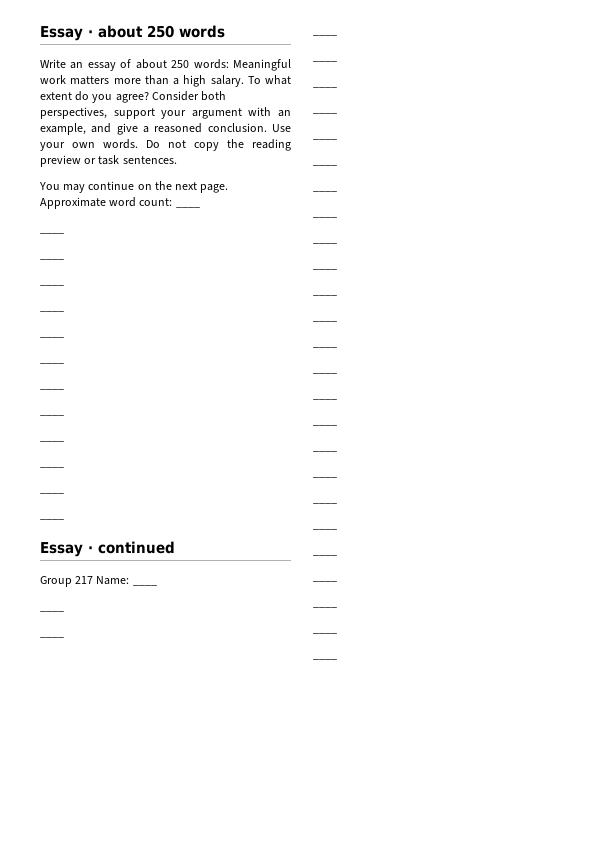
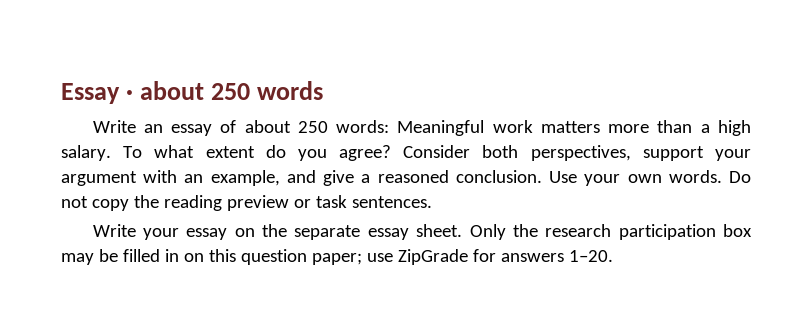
[39,181,229,193] [40,197,173,209] [175,206,200,208] [40,232,64,234] [40,258,64,260] [40,284,64,286] [40,310,64,312] [40,336,64,338] [40,362,64,364] [40,388,64,390] [40,414,64,416] [40,440,64,442] [40,466,64,468] [40,492,64,494] [40,518,64,520] [40,541,175,557] [40,576,157,587] [40,610,64,612] [40,636,64,638] [313,34,337,36] [313,60,337,62] [313,86,337,88] [313,112,337,114] [313,138,337,140] [313,164,337,166] [313,190,337,192] [313,216,337,218] [313,242,337,244] [313,268,337,270] [313,294,337,296] [313,320,337,322] [313,346,337,348] [313,372,337,374] [313,398,337,400] [313,424,337,426] [313,450,337,452] [313,476,337,478] [313,502,337,504] [313,528,337,530] [313,554,337,556] [313,580,337,582] [313,606,337,608] [313,632,337,634] [313,658,337,660] You may continue on the next page. Approximate word count: ____ // ____ // ____ // ____ // ____ // ____ // ____ // ____ // ____ // ____ // ____ // ____ // ____ // Essay · continued // Group 217 Name: ____ // ____ // ____ // ____ // ____ // ____ // ____ // ____ // ____ // ____ // ____ // ____ // ____ // ____ // ____ // ____ // ____ // ____ // ____ // ____ // ____ // ____ // ____ // ____ // ____ // ____ // ____ // ____ -> [92,224,752,240] [61,249,613,265] Write your essay on the separate essay sheet. Only the research participation box may be filled in on this question paper; use ZipGrade for answers 1–20.

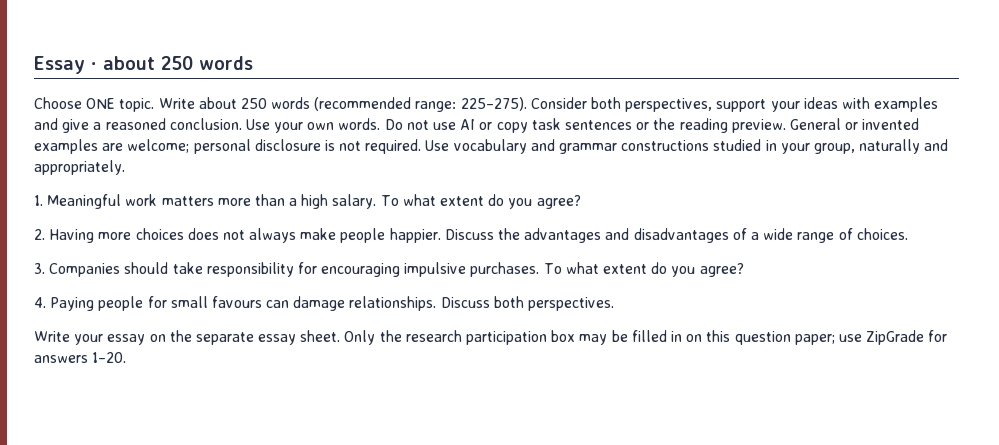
[92,120,390,136] Write an essay of about 250 words: -> [34,97,939,112] [34,118,920,133] [34,139,949,154] [34,160,125,175] [34,195,43,206] Choose ONE topic. Write about 250 words (recommended range: 225–275). Consider both perspectives, support your ideas with examples and give a reasoned conclusion. Use your own words. Do not use AI or copy task sentences or the reading preview. General or invented examples are welcome; personal disclosure is not required. Use vocabulary and grammar constructions studied in your group, naturally and appropriately. // 1.
[403,145,751,161] [61,170,752,186] [61,195,432,211] Consider both perspectives, support your argument with an example, and give a reasoned conclusion. Use your own words. Do not copy the reading preview or task sentences. -> [34,228,908,243] [34,262,744,277] [34,296,615,311] // 2. Having more choices does not always make people happier. Discuss the advantages and disadvantages of a wide range of choices. // 3. Companies should take responsibility for encouraging impulsive purchases. To what extent do you agree? // 4. Paying people for small favours can damage relationships. Discuss both perspectives.

